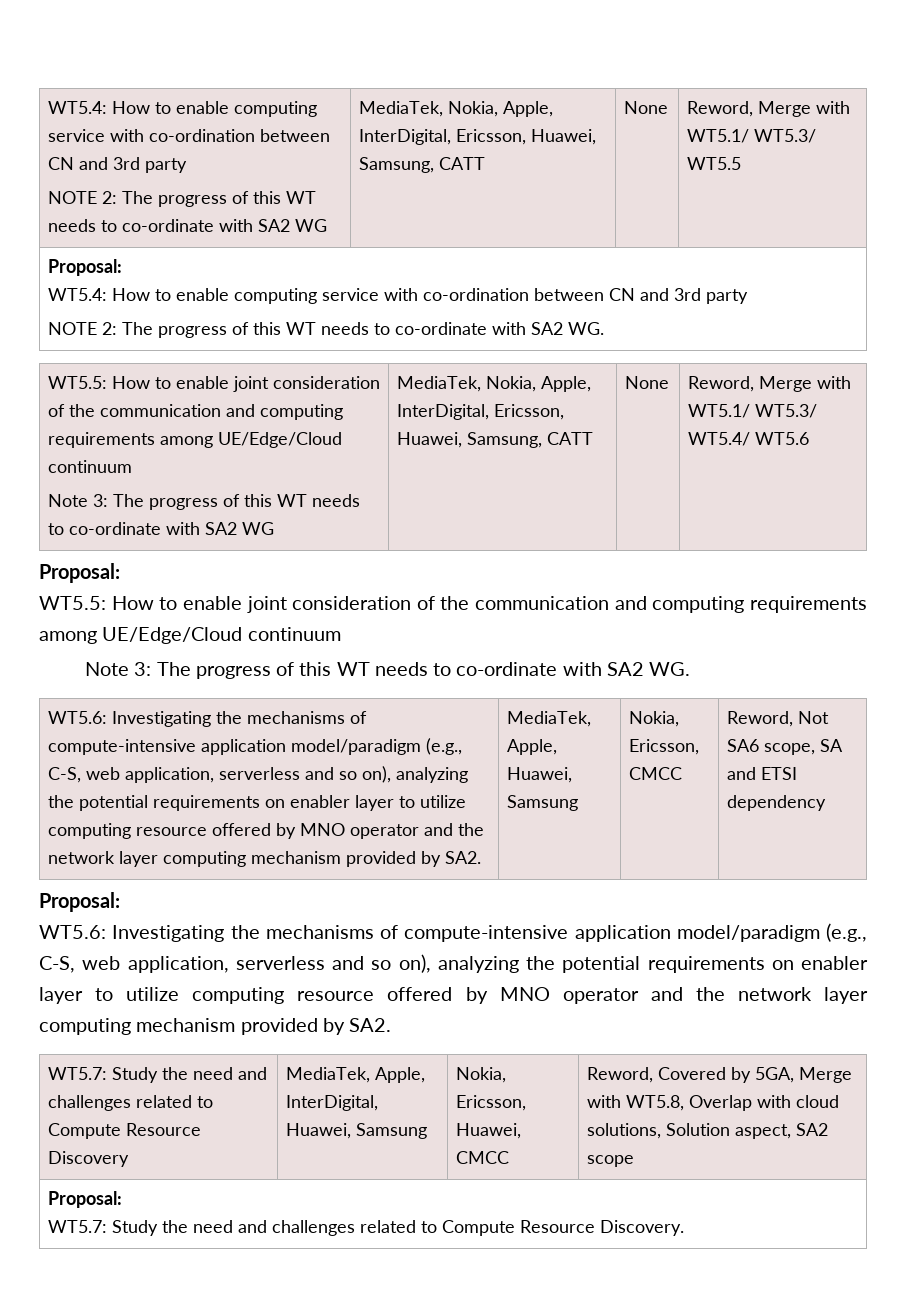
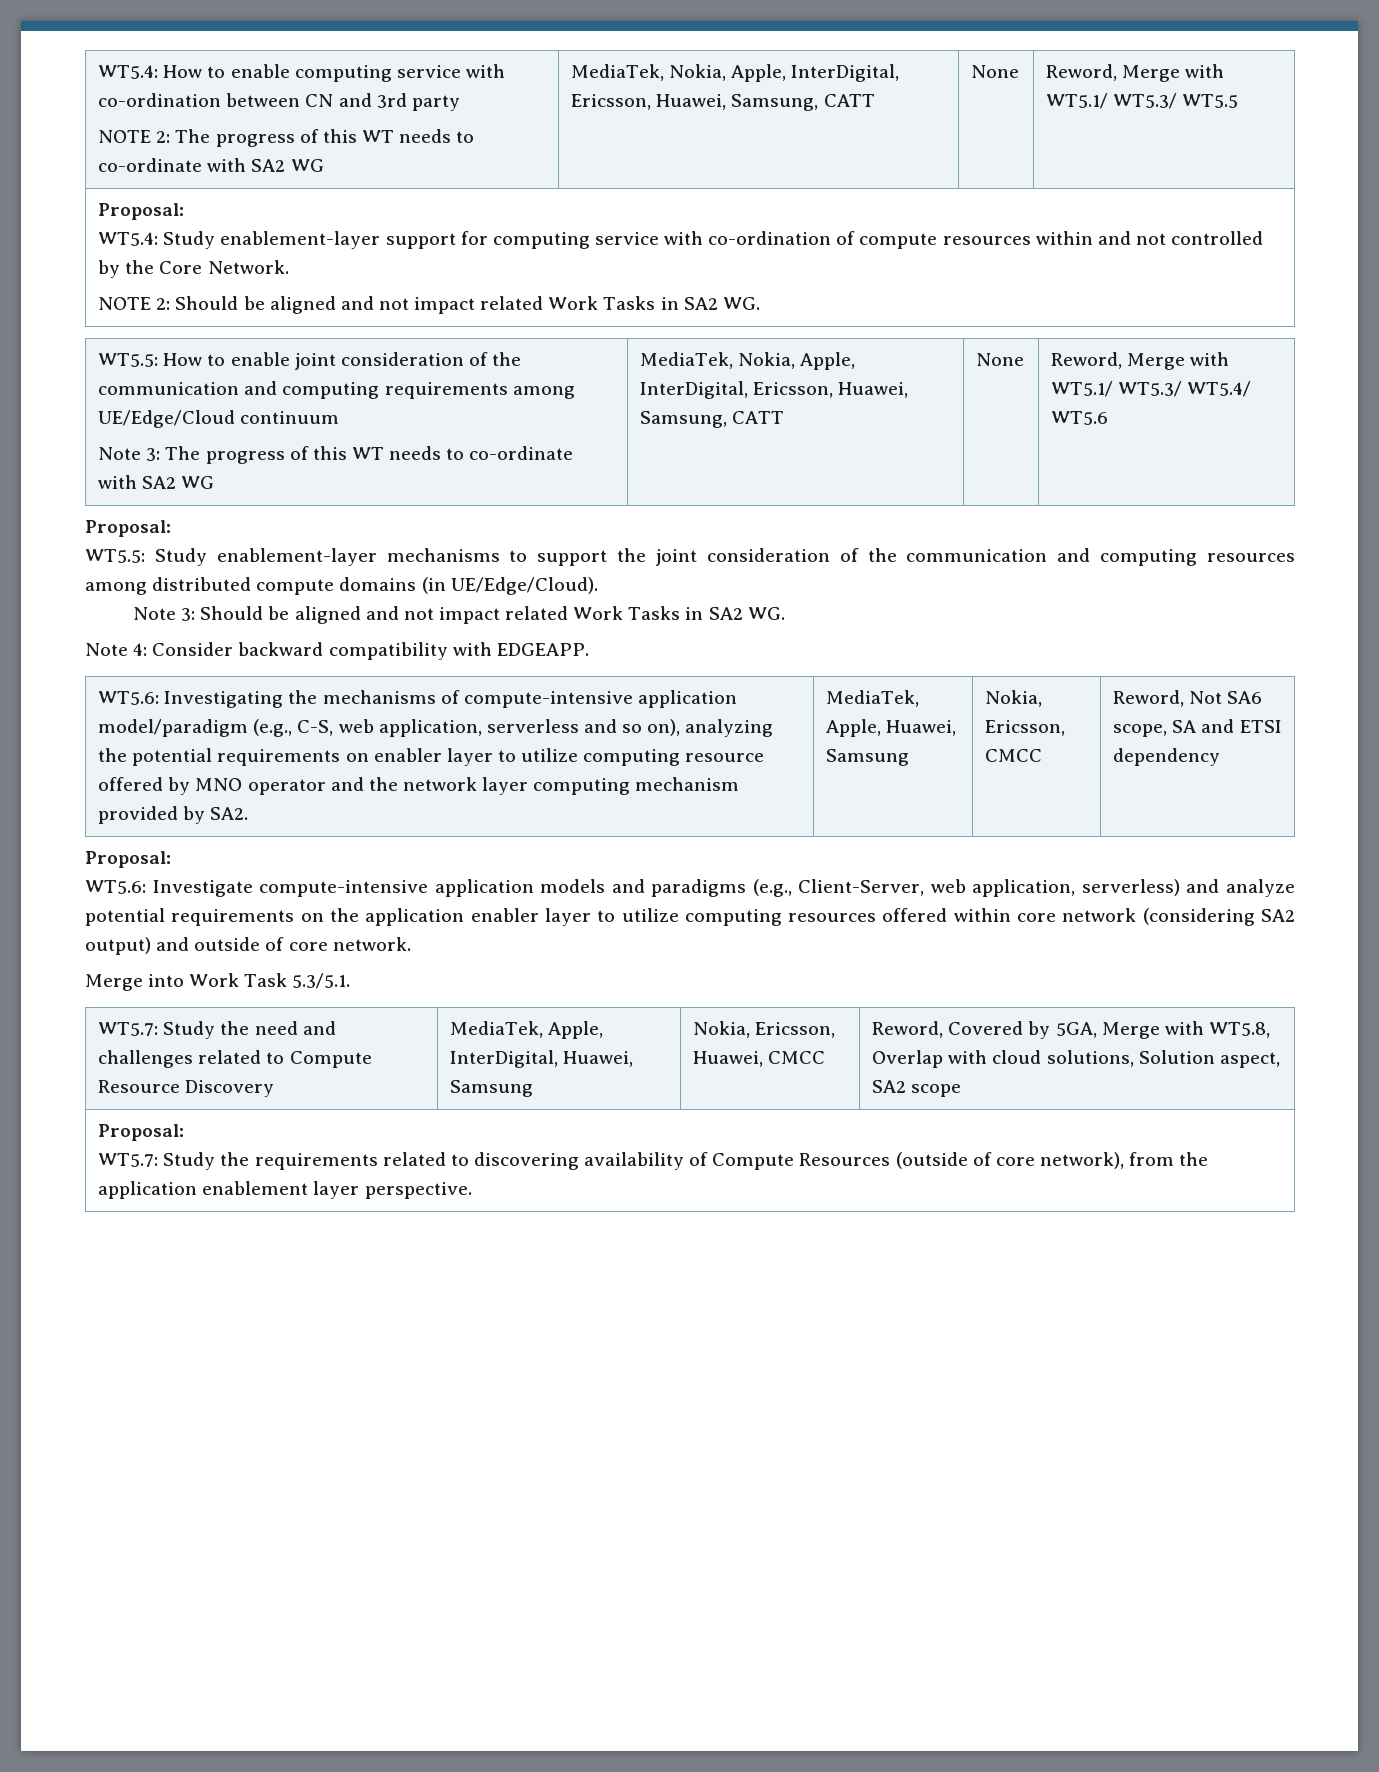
[111,288,748,304] [47,322,526,338] How to enable computing service with co-ordination between CN and 3rd party // NOTE 2: The progress of this WT needs to co-ordinate with -> [163,231,1264,249] [98,260,289,278] [98,296,679,314] Study enablement-layer support for computing service with co-ordination of compute resources within and not controlled by the Core Network. // NOTE 2: Should be aligned and not impact related Work Tasks in
[111,596,867,613] [39,627,341,644] [85,662,691,679] How to enable joint consideration of the communication and computing requirements among UE/Edge/Cloud continuum // Note 3: The progress of this WT needs to co-ordinate with SA2 WG. -> [154,548,1296,566] [85,577,598,595] [133,606,785,624] [85,642,589,660] Study enablement-layer mechanisms to support the joint consideration of the communication and computing resources among distributed compute domains (in UE/Edge/Cloud). // Note 3: Should be aligned and not impact related Work Tasks in SA2 WG. // Note 4: Consider backward compatibility with EDGEAPP.
[112,923,867,942] [39,954,868,973] [39,987,869,1004] [39,1018,392,1035] Investigating the mechanisms of compute-intensive application model/paradigm (e.g., C-S, web application, serverless and so on), analyzing the potential requirements on enabler layer to utilize computing resource offered by MNO operator and the network layer computing mechanism provided by SA2. -> [152,879,1295,897] [85,908,1295,926] [85,937,411,955] [85,973,351,991] Investigate compute-intensive application models and paradigms (e.g., Client-Server, web application, serverless) and analyze potential requirements on the application enabler layer to utilize computing resources offered within core network (considering SA2 output) and outside of core network. // Merge into Work Task 5.3/5.1.
[192,1220,684,1236] need and challenges related to Compute Resource Discovery. -> [254,1152,1209,1170] [98,1181,472,1199] requirements related to discovering availability of Compute Resources (outside of core network), from the application enablement layer perspective.

